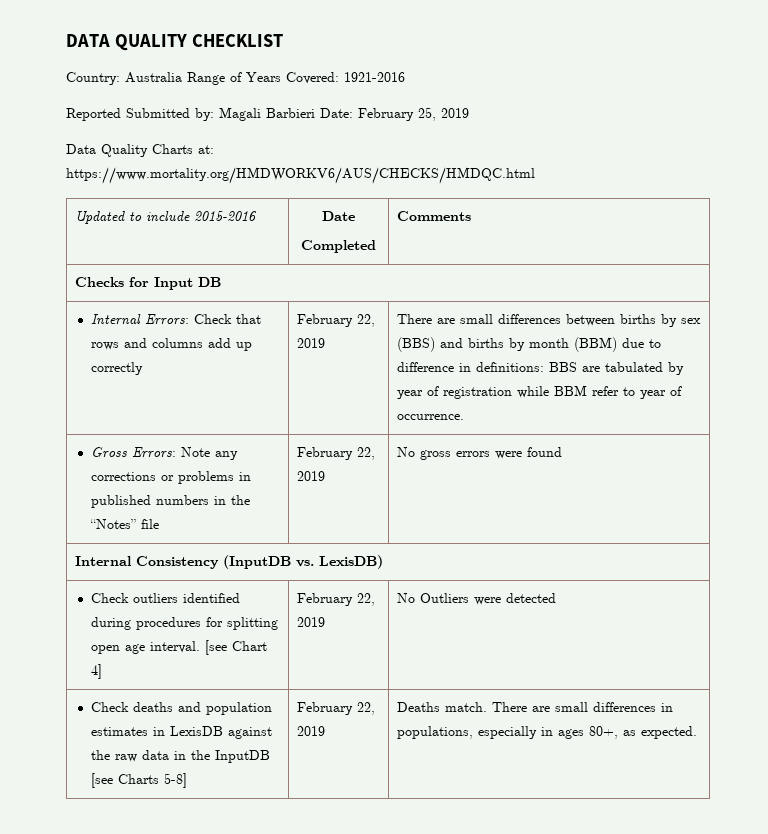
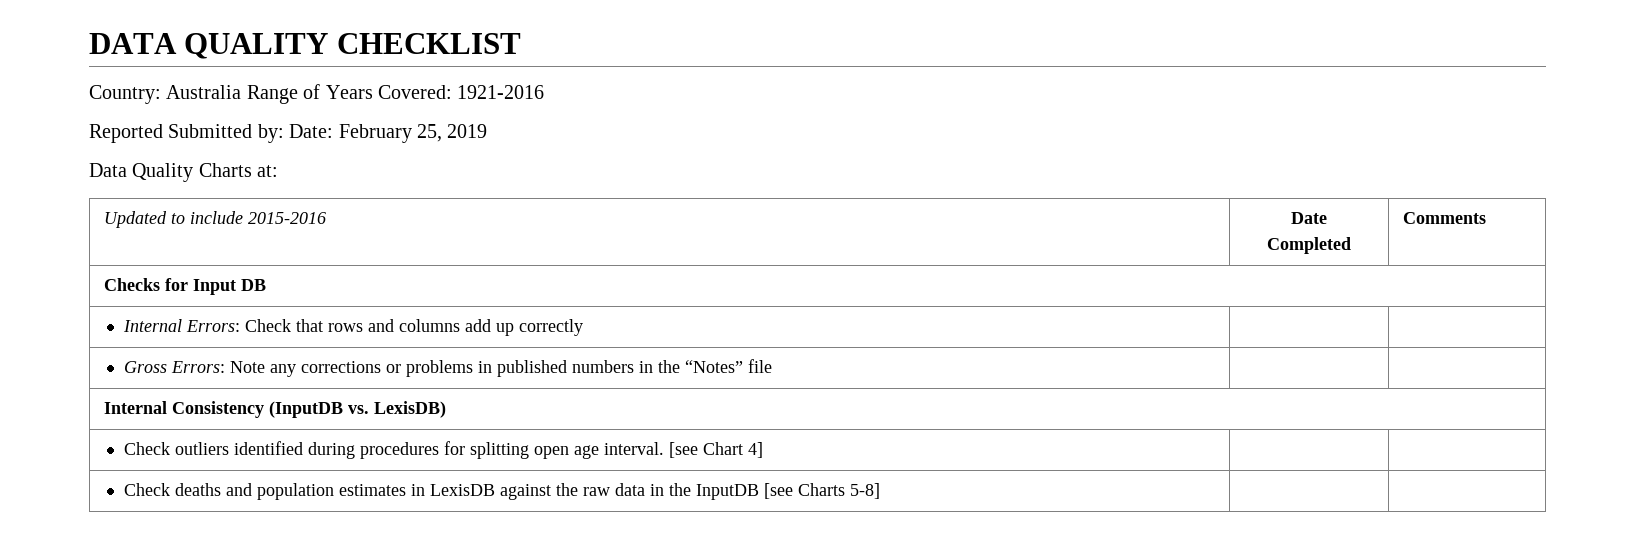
[219,107,315,121] Magali Barbieri -> (284, 133) none
[66,167,535,184] // https://www.mortality.org/HMDWORKV6/AUS/CHECKS/HMDQC.html -> (279, 171) none
[297,314,376,327] [297,338,326,348] [397,314,702,327] [397,337,662,352] [397,362,685,375] [397,385,683,399] [397,414,465,420] February 22, 2019 | There are small differences between births by sex (BBS) and births by month (BBM) due to difference in definitions: BBS are tabulated by year of registration while BBM refer to year of occurrence. -> (583, 327) |
[297,447,376,460] [297,471,326,481] [397,447,563,460] February 22, 2019 | No gross errors were found -> (772, 366) |
[297,593,376,606] [297,617,326,627] [397,593,557,605] February 22, 2019 | No Outliers were detected -> (763, 450) |
[297,702,376,715] [297,726,326,736] [397,702,674,712] [397,726,698,739] February 22, 2019 | Deaths match. There are small differences in populations, especially in ages 80+, as expected. -> (880, 491) |

